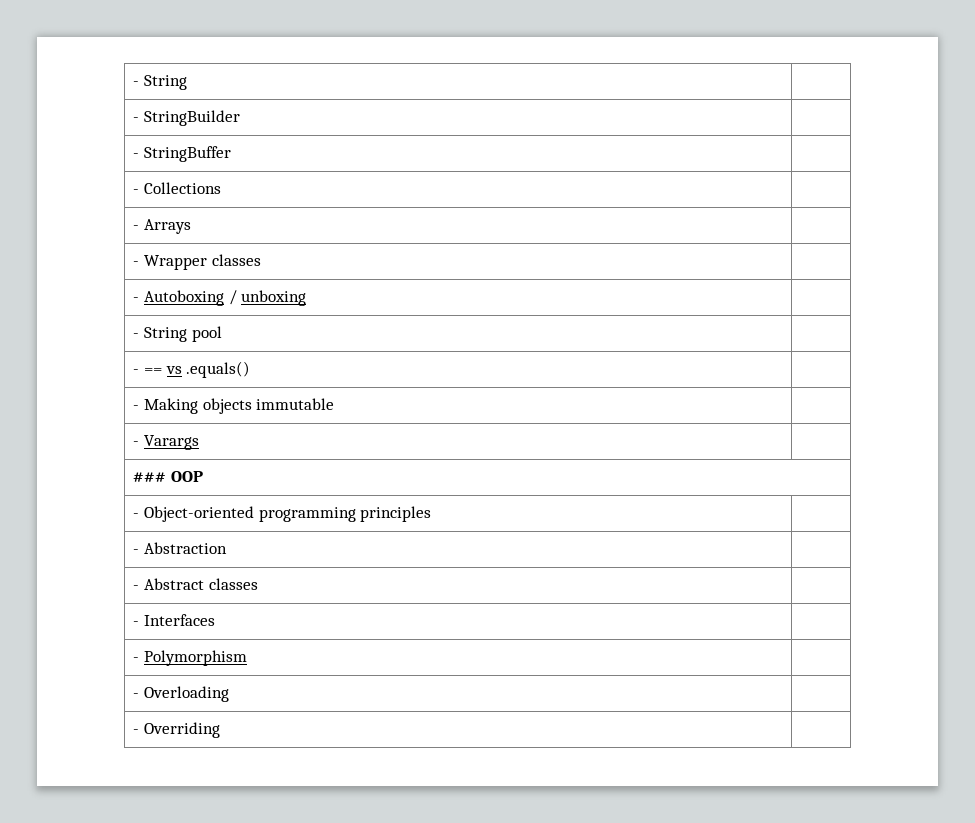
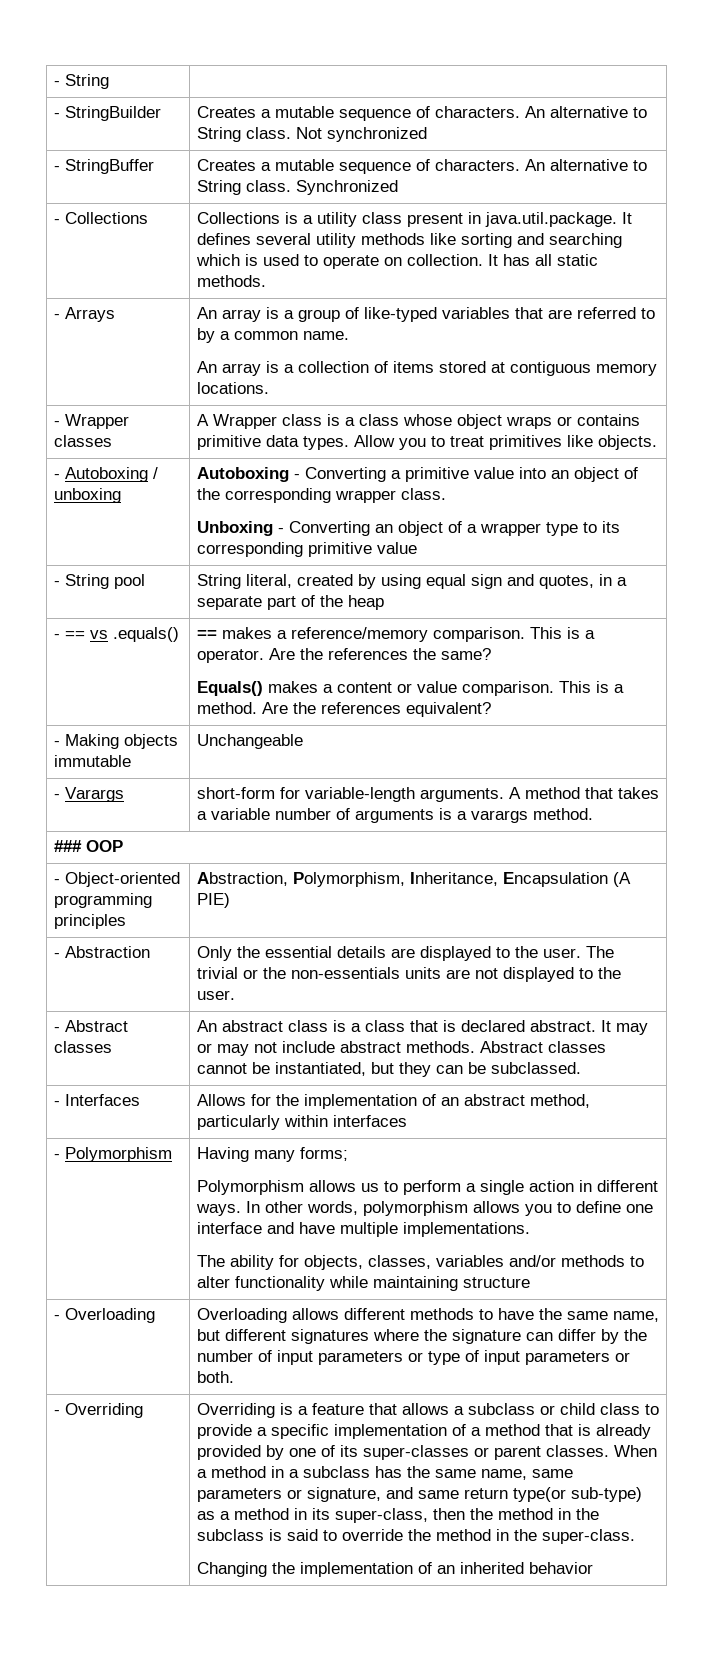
[133,146,231,162] [133,182,221,194] [133,219,191,234] [133,254,261,270] [133,290,307,306] [133,326,222,342] [133,361,251,378] // - StringBuffer | // - Collections | // - Arrays | // - Wrapper classes | // - Autoboxing / unboxing | // - String pool | // - == vs .equals() | -> [196,106,647,121] [196,127,427,142] [53,159,154,174] [196,159,647,174] [196,180,398,195] [53,212,148,224] [196,212,632,227] [196,233,622,248] [195,254,598,269] [196,275,266,287] [53,307,115,322] [196,307,655,322] [196,328,349,343] [196,361,657,376] [196,382,269,394] [53,414,129,429] [53,435,112,447] [196,414,640,429] [196,435,657,450] [53,467,158,482] [53,488,121,503] [196,467,638,482] [196,488,446,503] [196,521,620,536] [196,542,417,557] [53,574,145,589] [196,574,627,589] [196,595,384,610] [53,627,179,642] [196,627,595,642] [196,648,491,663] [196,681,624,696] [196,702,491,717] Creates a mutable sequence of characters. An alternative to String class. Not synchronized // - StringBuffer | Creates a mutable sequence of characters. An alternative to String class. Synchronized // - Collections | Collections is a utility class present in java.util.package. It defines several utility methods like sorting and searching which is used to operate on collection. It has all static methods. // - Arrays | An array is a group of like-typed variables that are referred to by a common name. // An array is a collection of items stored at contiguous memory locations. // - Wrapper classes | A Wrapper class is a class whose object wraps or contains primitive data types. Allow you to treat primitives like objects. // - Autoboxing / unboxing | Autoboxing - Converting a primitive value into an object of the corresponding wrapper class. // Unboxing - Converting an object of a wrapper type to its corresponding primitive value // - String pool | String literal, created by using equal sign and quotes, in a separate part of the heap // - == vs .equals() | == makes a reference/memory comparison. This is a operator. Are the references the same? // Equals() makes a content or value comparison. This is a method. Are the references equivalent?
(335, 404) none -> [196,734,303,749] Unchangeable
(199, 442) none -> [196,787,659,802] [196,808,593,823] short-form for variable-length arguments. A method that takes a variable number of arguments is a varargs method.
[133,542,227,554] [133,578,258,590] [133,614,215,626] [133,650,247,666] [133,686,229,702] [133,722,220,738] // - Abstraction | // - Abstract classes | // - Interfaces | // - Polymorphism | // - Overloading | // - Overriding | -> [196,872,631,887] [196,893,230,908] [53,946,150,958] [196,946,614,961] [196,967,621,982] [196,990,235,1000] [53,1020,128,1032] [53,1041,112,1053] [196,1020,648,1035] [196,1041,606,1056] [196,1062,581,1077] [53,1094,140,1106] [196,1094,590,1109] [196,1115,407,1130] [53,1147,172,1162] [196,1147,348,1162] [196,1180,658,1195] [195,1201,653,1216] [196,1222,530,1237] [196,1255,644,1270] [196,1276,530,1291] [53,1308,155,1323] [196,1308,659,1323] [196,1329,647,1344] [196,1350,630,1365] [196,1371,234,1383] [53,1403,143,1418] [196,1403,659,1418] [196,1424,651,1439] [196,1445,657,1460] [196,1466,573,1480] [196,1487,642,1502] [196,1508,599,1523] [196,1529,635,1544] [196,1562,593,1577] Abstraction, Polymorphism, Inheritance, Encapsulation (A PIE) // - Abstraction | Only the essential details are displayed to the user. The trivial or the non-essentials units are not displayed to the user. // - Abstract classes | An abstract class is a class that is declared abstract. It may or may not include abstract methods. Abstract classes cannot be instantiated, but they can be subclassed. // - Interfaces | Allows for the implementation of an abstract method, particularly within interfaces // - Polymorphism | Having many forms; // Polymorphism allows us to perform a single action in different ways. In other words, polymorphism allows you to define one interface and have multiple implementations. // The ability for objects, classes, variables and/or methods to alter functionality while maintaining structure // - Overloading | Overloading allows different methods to have the same name, but different signatures where the signature can differ by the number of input parameters or type of input parameters or both. // - Overriding | Overriding is a feature that allows a subclass or child class to provide a specific implementation of a method that is already provided by one of its super-classes or parent classes. When a method in a subclass has the same name, same parameters or signature, and same return type(or sub-type) as a method in its super-class, then the method in the subclass is said to override the method in the super-class. // Changing the implementation of an inherited behavior

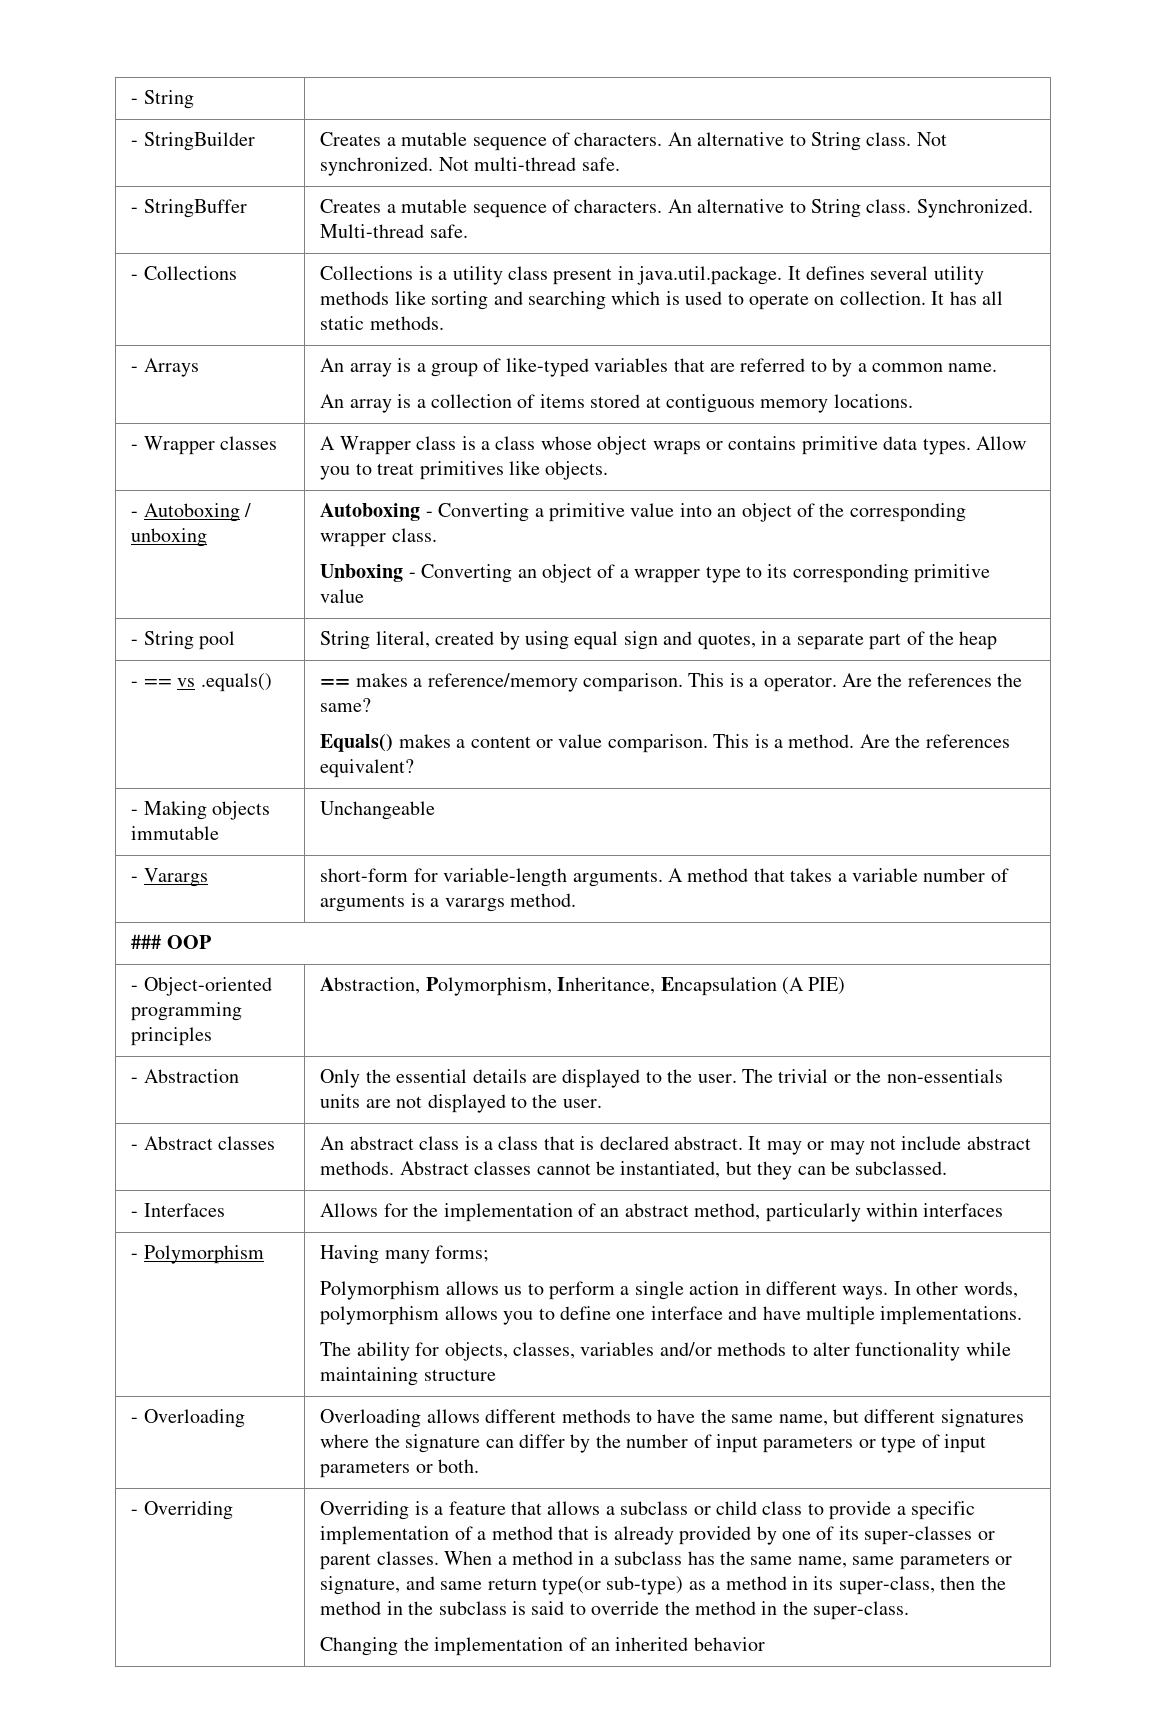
[326,127,427,142] synchronized -> [320,157,620,176] synchronized. Not multi-thread safe.
[295,180,398,195] Synchronized -> [916,199,1033,218] [320,224,468,238] Synchronized. Multi-thread safe.

